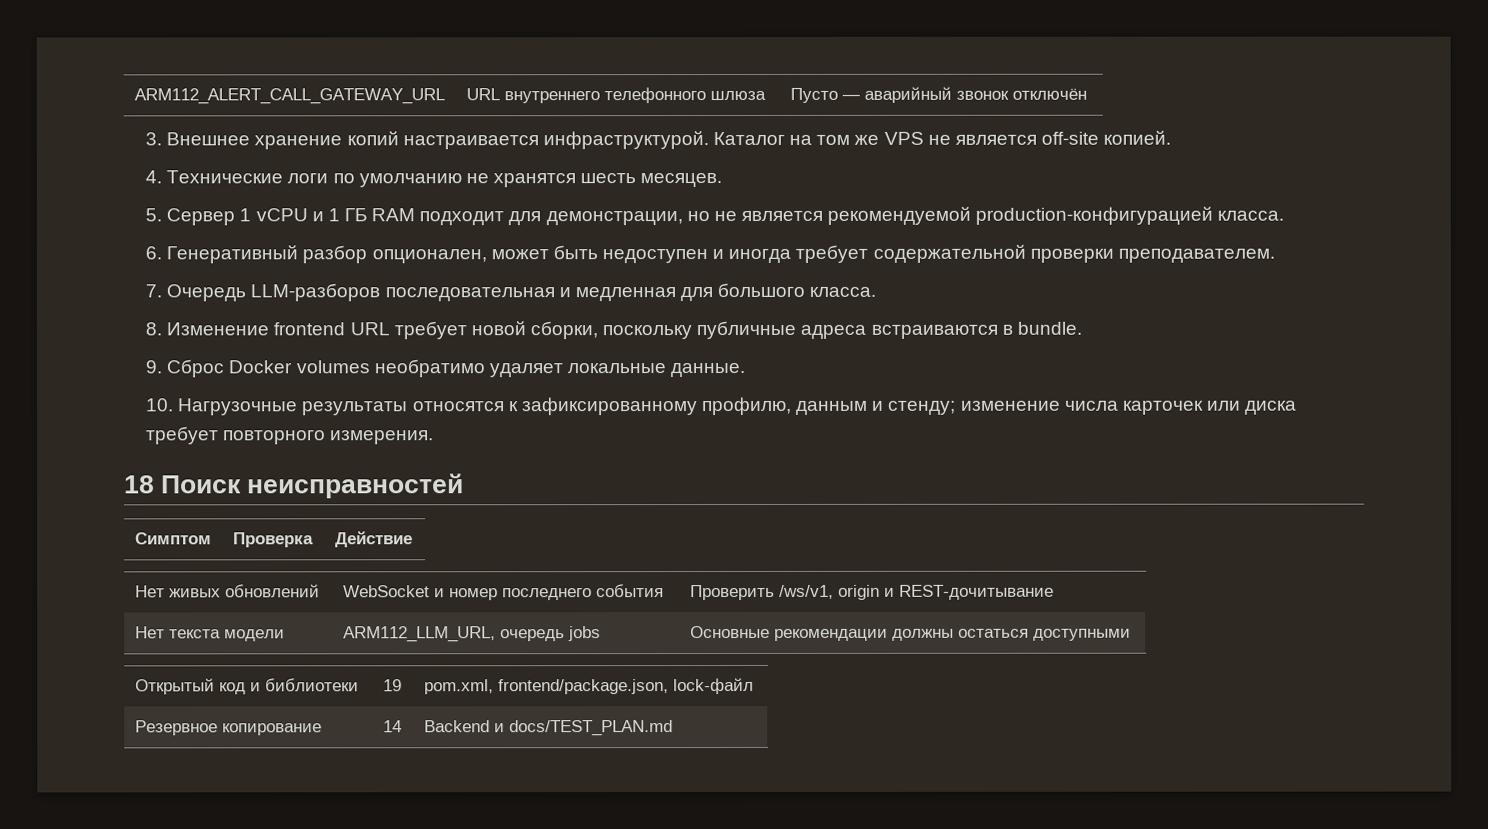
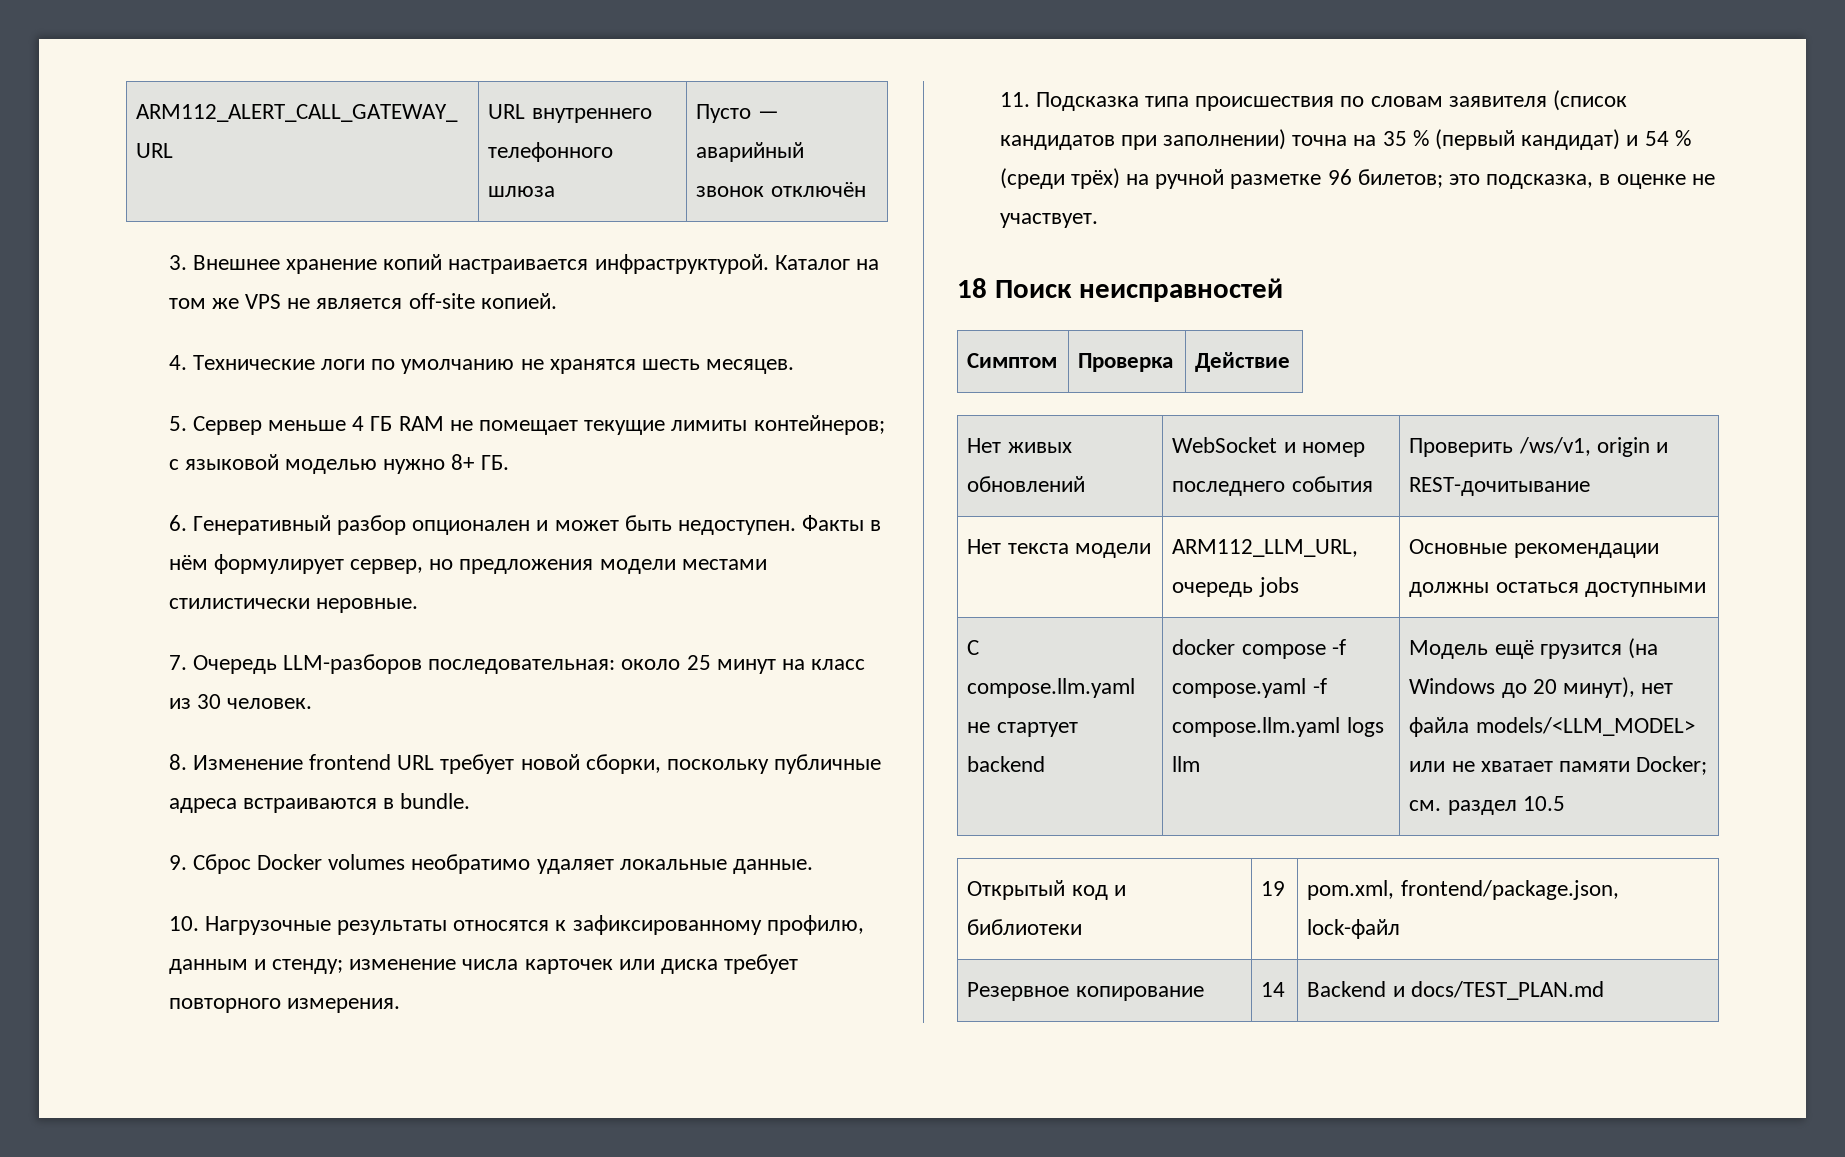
[239,206,1285,226] [145,244,1275,264] [145,282,877,302] 1 vCPU и 1 ГБ RAM подходит для демонстрации, но не является рекомендуемой production-конфигурацией класса. // 6. Генеративный разбор опционален, может быть недоступен и иногда требует содержательной проверки преподавателем. // 7. Очередь LLM-разборов последовательная и медленная для большого класса. -> [267,415,885,435] [168,454,509,474] [168,515,882,535] [168,554,767,574] [168,598,418,613] [168,654,866,674] [168,694,312,709] меньше 4 ГБ RAM не помещает текущие лимиты контейнеров; с языковой моделью нужно 8+ ГБ. // 6. Генеративный разбор опционален и может быть недоступен. Факты в нём формулирует сервер, но предложения модели местами стилистически неровные. // 7. Очередь LLM-разборов последовательная: около 25 минут на класс из 30 человек.
(435, 437) none -> [999,90,1628,111] [999,129,1691,150] [999,168,1715,189] [999,213,1098,228] // 11. Подсказка типа происшествия по словам заявителя (список кандидатов при заполнении) точна на 35 % (первый кандидат) и 54 % (среди трёх) на ручной разметке 96 билетов; это подсказка, в оценке не участвует.
(1131, 634) none -> [967,640,980,655] [967,678,1136,698] [967,722,1078,737] [967,756,1046,772] [1172,639,1346,659] [1172,678,1327,698] [1172,717,1384,737] [1172,756,1201,772] [1409,638,1659,659] [1409,677,1674,698] [1409,717,1695,737] [1409,756,1708,775] [1409,796,1565,815] // С compose.llm.yaml не стартует backend | docker compose -f compose.yaml -f compose.llm.yaml logs llm | Модель ещё грузится (на Windows до 20 минут), нет файла models/<LLM_MODEL> или не хватает памяти Docker; см. раздел 10.5

